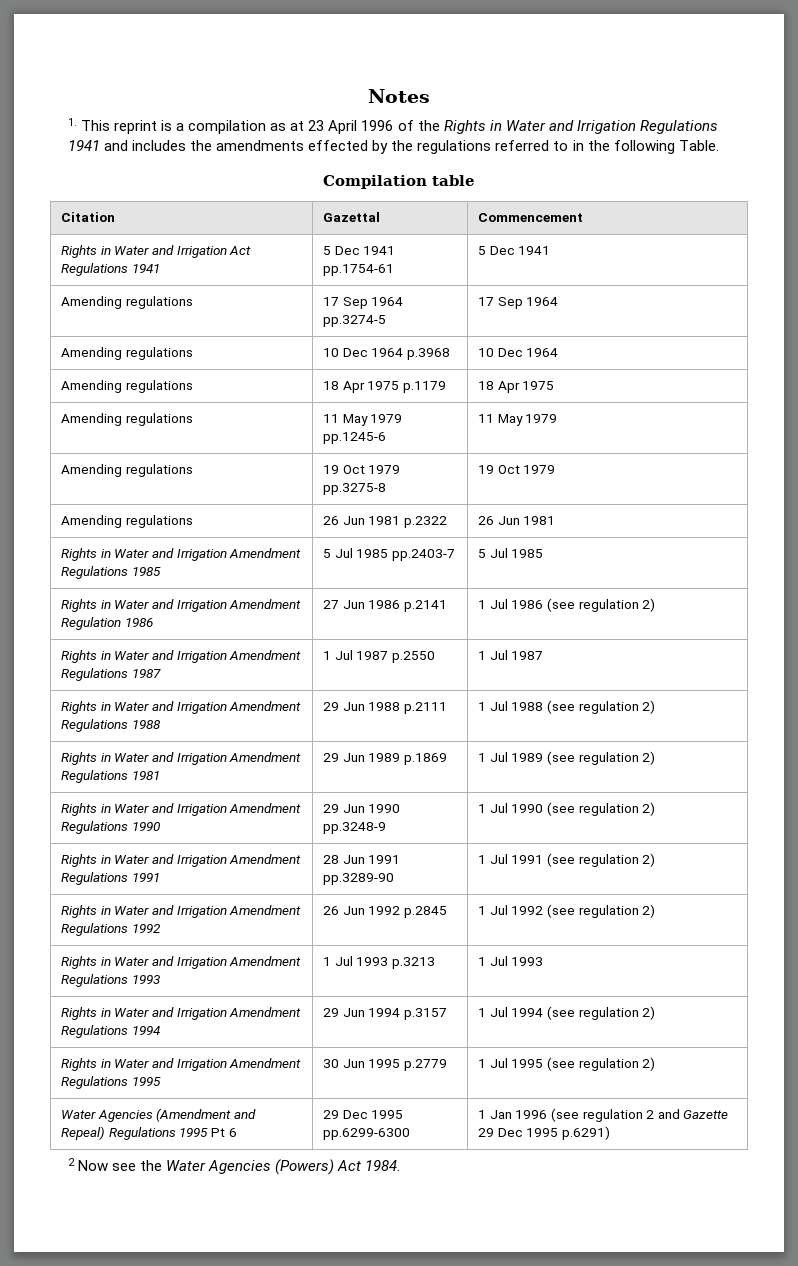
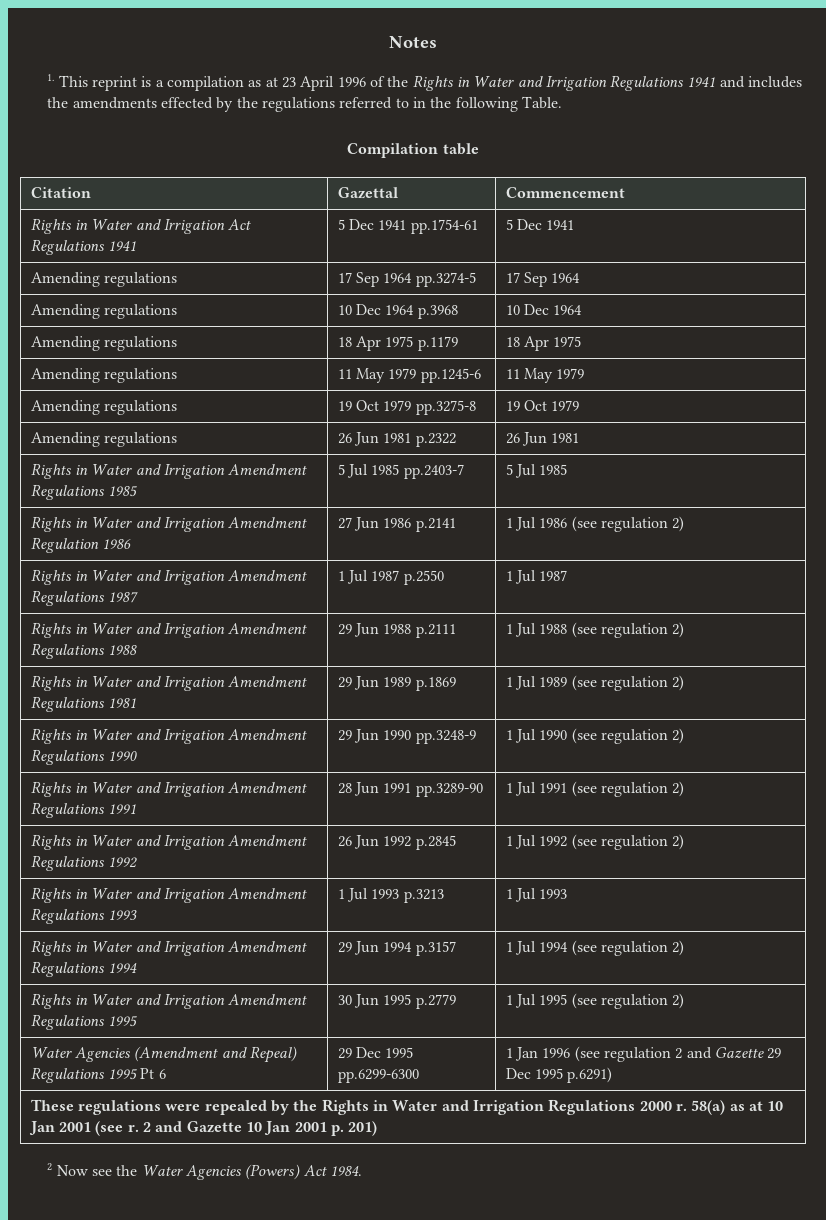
(610, 1133) none -> [30,1099,784,1115] [28,1121,378,1136] // These regulations were repealed by the Rights in Water and Irrigation Regulations 2000 r. 58(a) as at 10 Jan 2001 (see r. 2 and Gazette 10 Jan 2001 p. 201)

